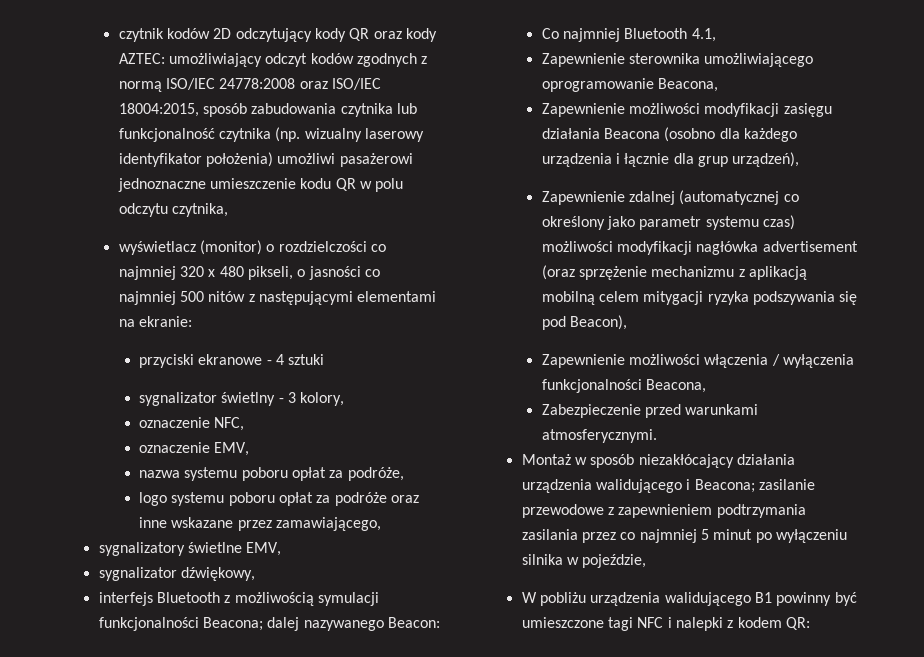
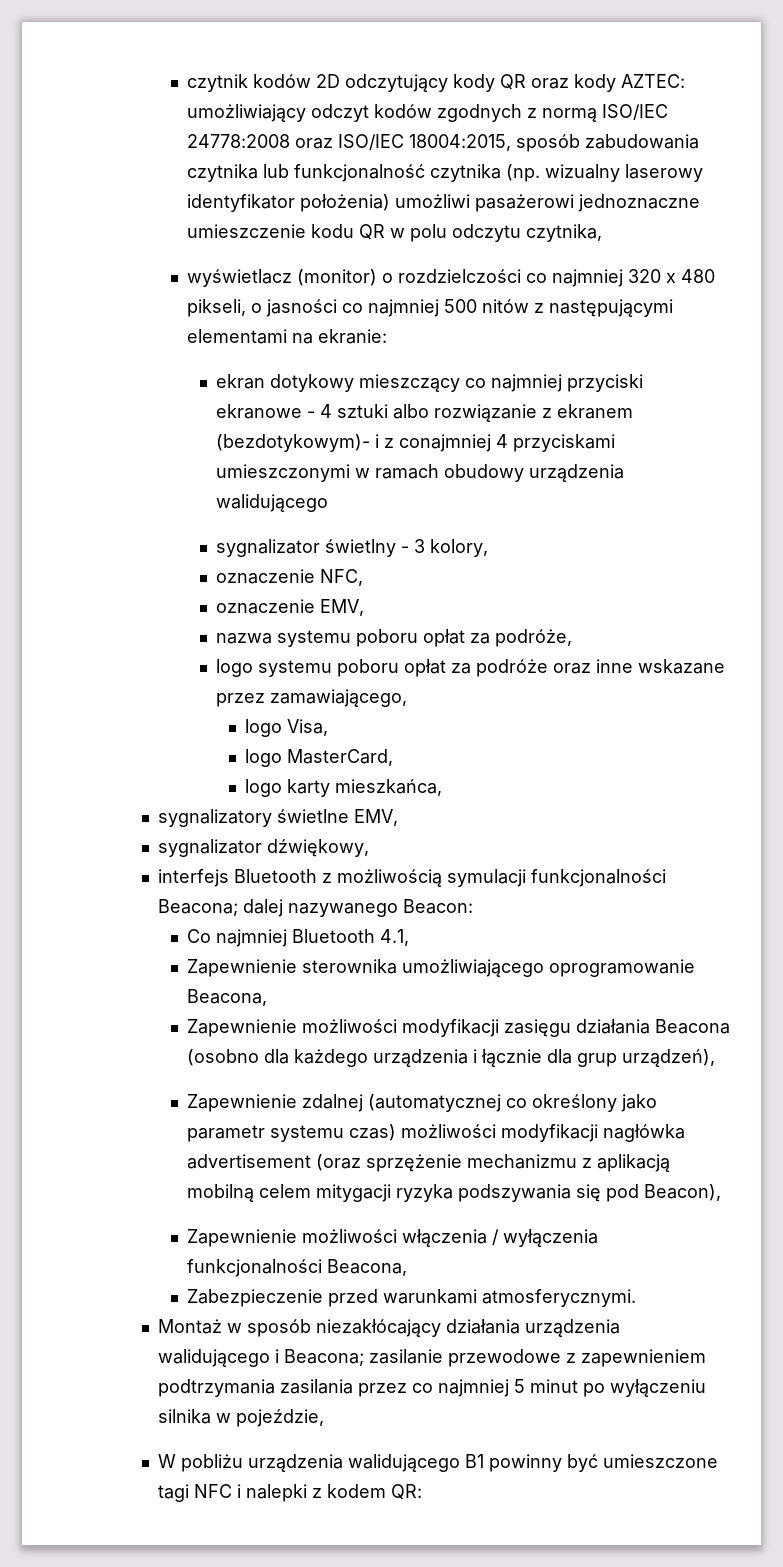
(193, 321) none -> [215,374,562,392] ekran dotykowy mieszczący co najmniej
(325, 359) none -> [392,404,633,422] [215,434,615,452] [215,464,624,482] [215,494,328,512] albo rozwiązanie z ekranem (bezdotykowym)- i z conajmniej 4 przyciskami umieszczonymi w ramach obudowy urządzenia walidującego
(381, 524) none -> [244,719,328,737] [244,749,393,767] [244,779,442,797] // logo Visa, // logo MasterCard, // logo karty mieszkańca,

